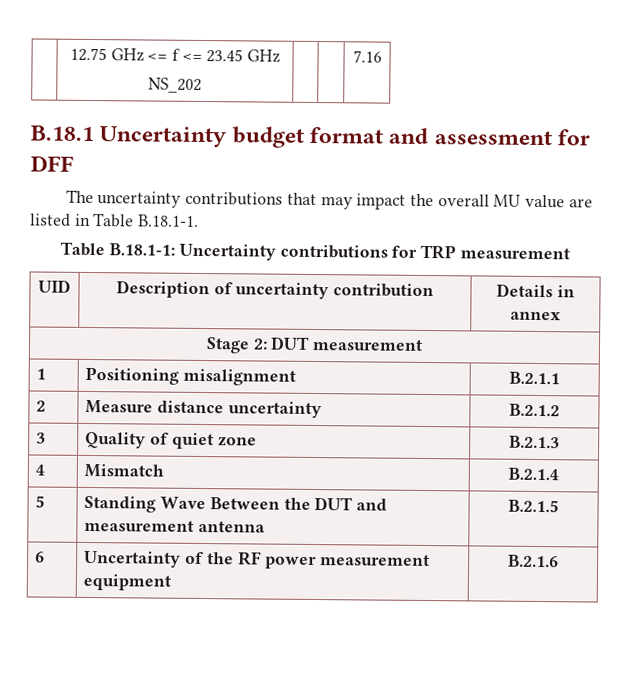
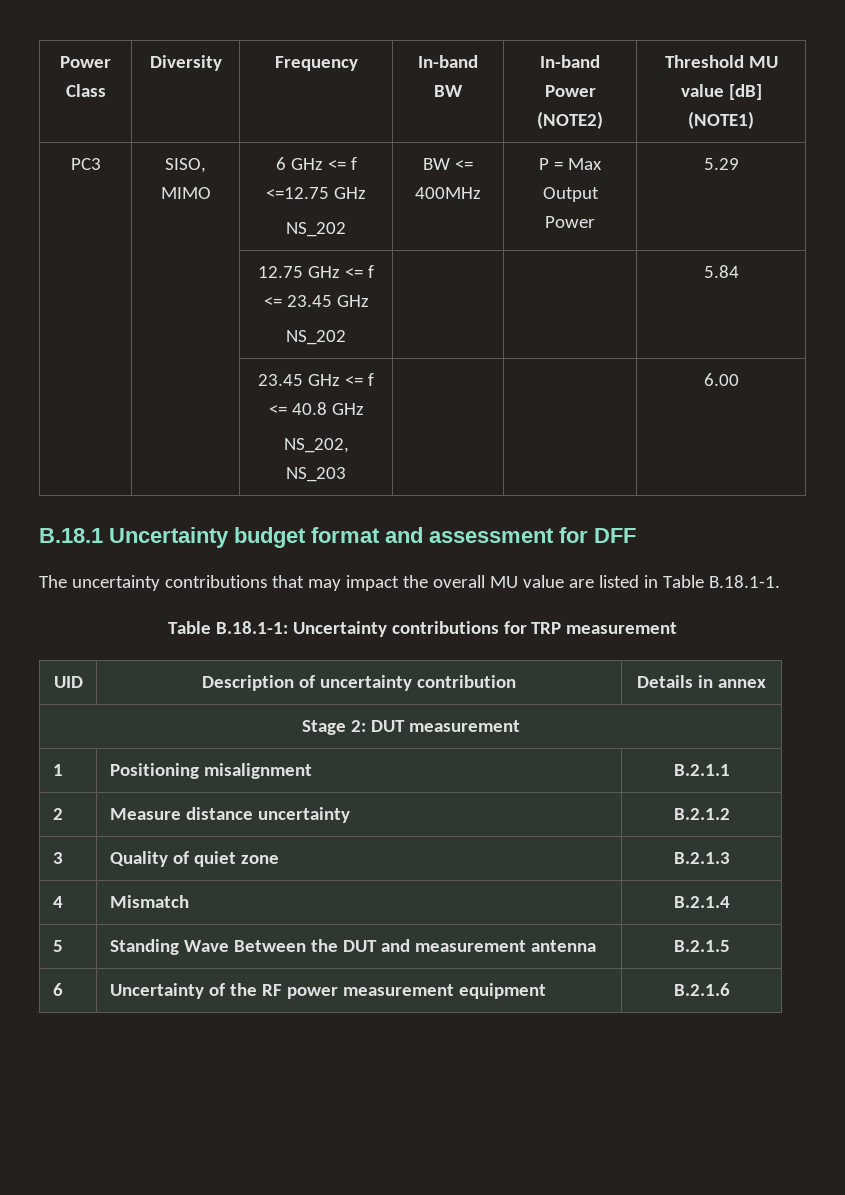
(69, 54) none -> [60,56,111,68] [65,84,106,97] [149,55,222,71] [274,56,358,71] [418,55,478,68] [434,85,463,97] [540,55,600,68] [544,85,596,97] [537,111,603,129] [664,55,778,68] [680,84,762,100] [688,111,754,129] [70,158,101,170] [165,158,206,173] [160,187,211,199] [275,157,357,170] [266,187,366,199] [286,222,346,237] [423,158,473,170] [415,187,481,199] [539,158,602,170] [542,187,599,202] [545,216,595,228] [703,158,739,170] Power Class | Diversity | Frequency | In-band BW | In-band Power (NOTE2) | Threshold MU value [dB] (NOTE1) // PC3 | SISO, MIMO | 6 GHz <= f <=12.75 GHz // NS_202 | BW <= 400MHz | P = Max Output Power | 5.29 // |
[352,50,382,63] 7.16 -> [703,265,739,278] [258,373,374,386] [268,402,364,415] [283,438,349,453] [286,467,346,482] [703,373,739,386] 5.84 // | | 23.45 GHz <= f <= 40.8 GHz // NS_202, NS_203 | | | 6.00

